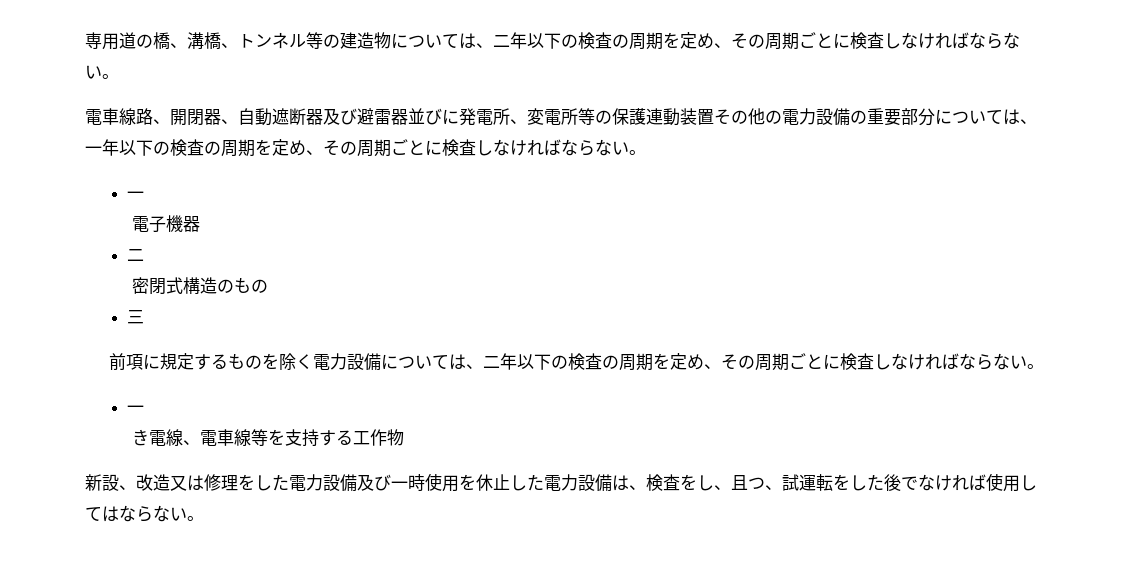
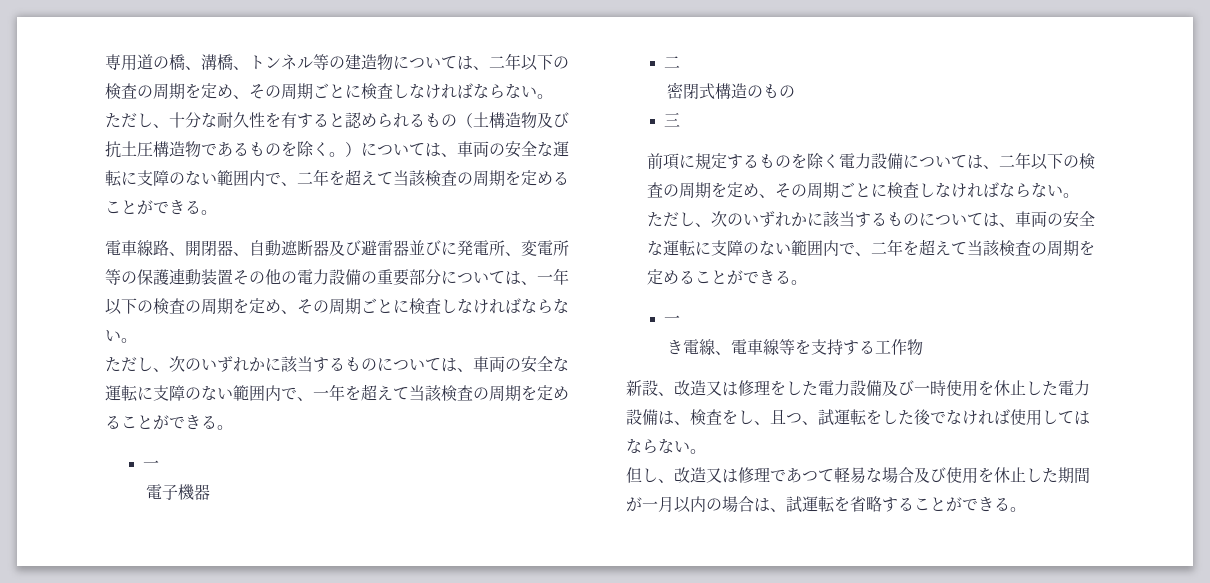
(119, 76) none -> [105,112,569,129] [105,141,569,158] [105,169,569,187] [105,200,217,215] // ただし、十分な耐久性を有すると認められるもの（土構造物及び抗土圧構造物であるものを除く。）については、車両の安全な運転に支障のない範囲内で、二年を超えて当該検査の周期を定めることができる。
(646, 152) none -> [105,356,569,373] [105,384,569,402] [105,415,233,430] // ただし、次のいずれかに該当するものについては、車両の安全な運転に支障のない範囲内で、一年を超えて当該検査の周期を定めることができる。
(1044, 366) none -> [646,211,1095,228] [646,239,1095,257] [646,269,807,285] // ただし、次のいずれかに該当するものについては、車両の安全な運転に支障のない範囲内で、二年を超えて当該検査の周期を定めることができる。
(204, 518) none -> [626,467,1090,484] [626,496,1026,513] // 但し、改造又は修理であつて軽易な場合及び使用を休止した期間が一月以内の場合は、試運転を省略することができる。

